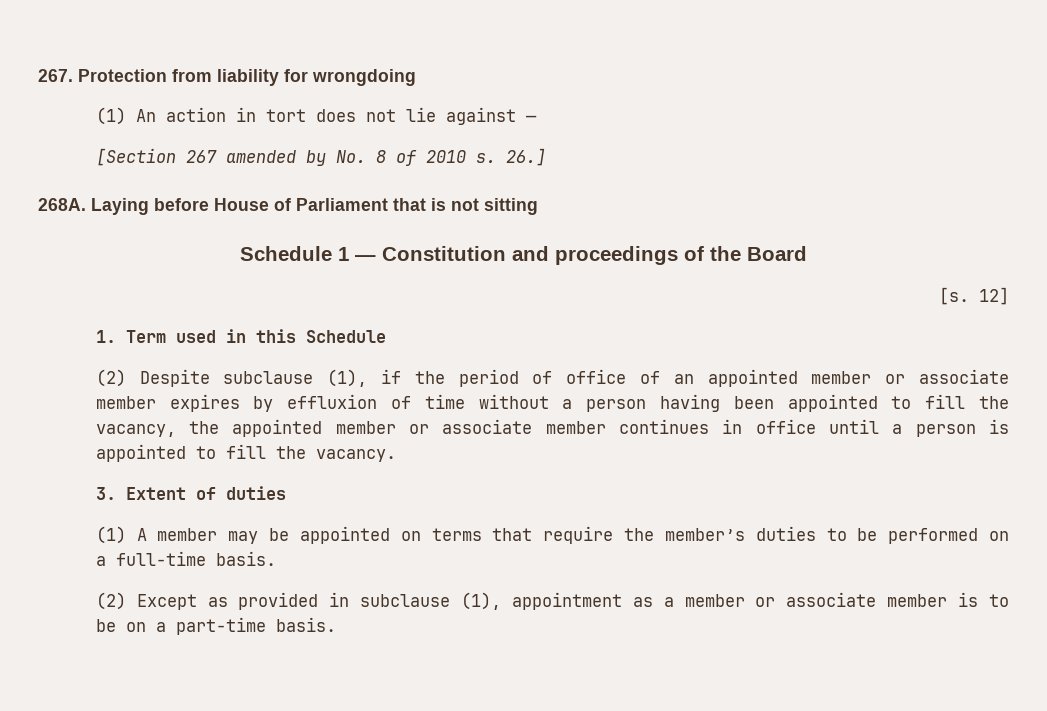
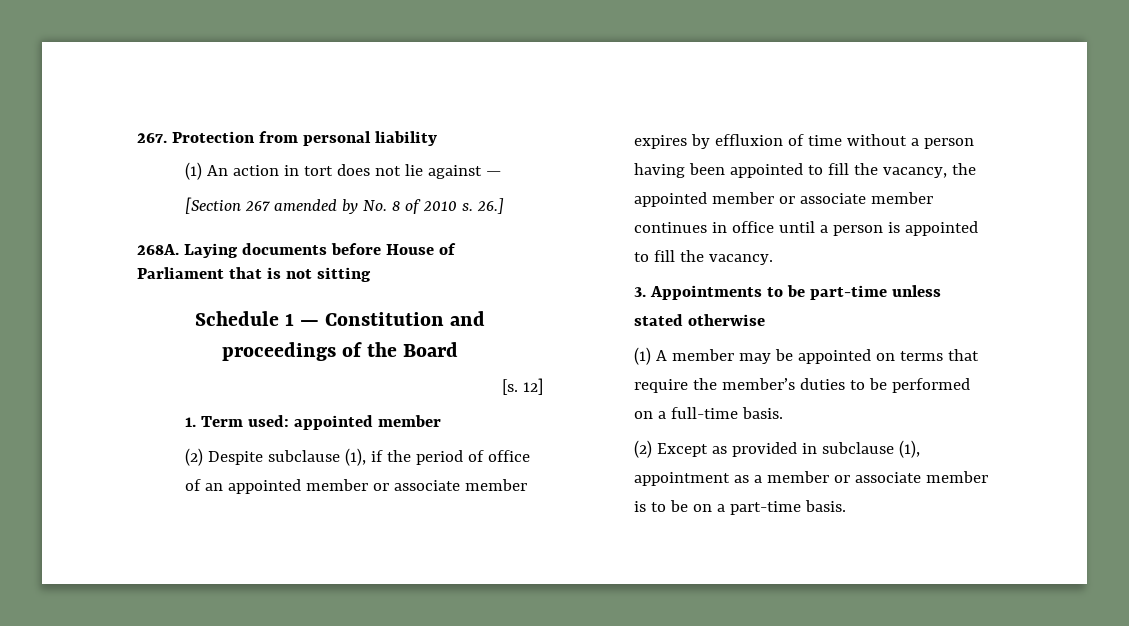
(212, 75) none -> [302,131,371,146] personal
[284,69,416,86] for wrongdoing -> (437, 138) none
(149, 206) none -> [241,243,327,255] documents
[175,329,386,343] used in this Schedule -> [247,415,441,430] used: appointed member
[125,486,286,500] Extent of duties -> [649,285,941,300] [633,314,765,326] Appointments to be part-time unless stated otherwise

